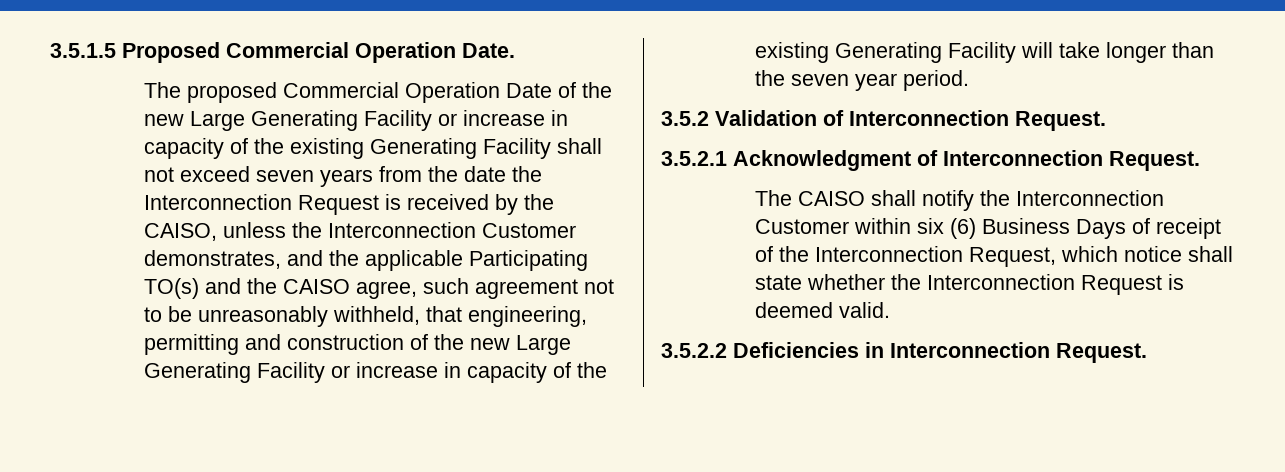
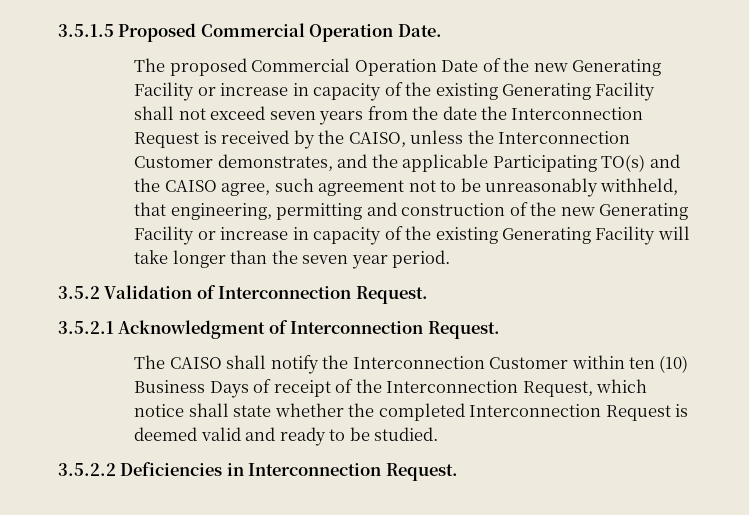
[190,111,246,131] Large -> (568, 67) none
[516,335,572,355] Large -> (595, 211) none
[917,218,977,239] six (6) -> [629,355,689,373] ten (10)
(922, 282) none -> [378,403,465,421] completed
[839,302,891,318] valid. -> [200,427,439,446] valid and ready to be studied.

